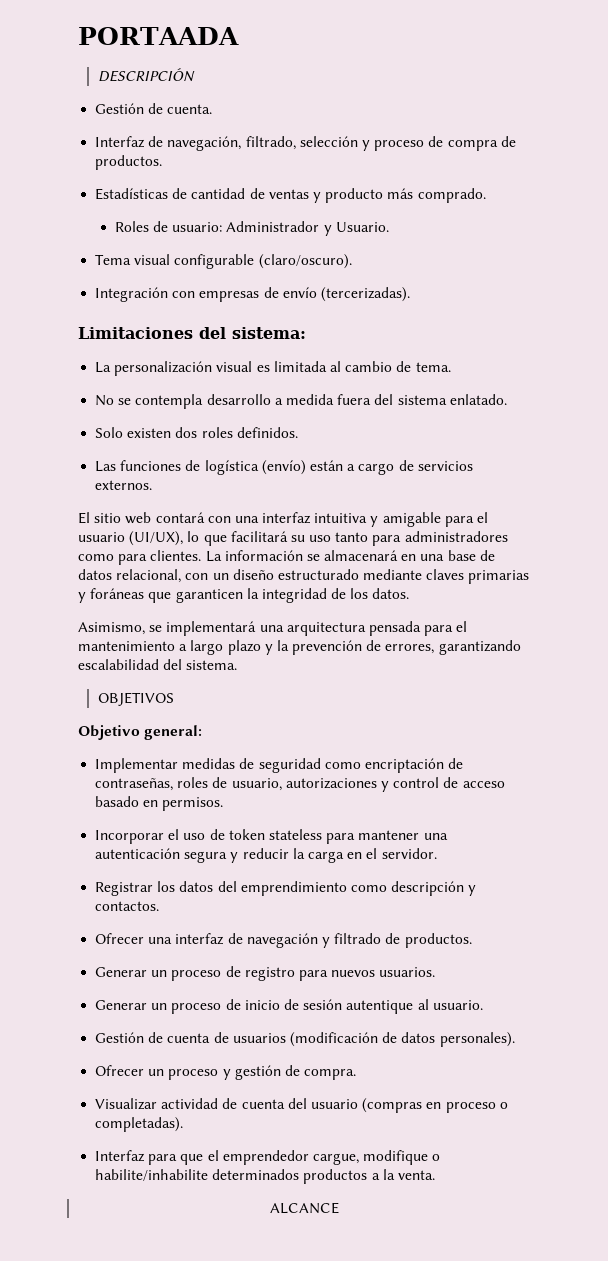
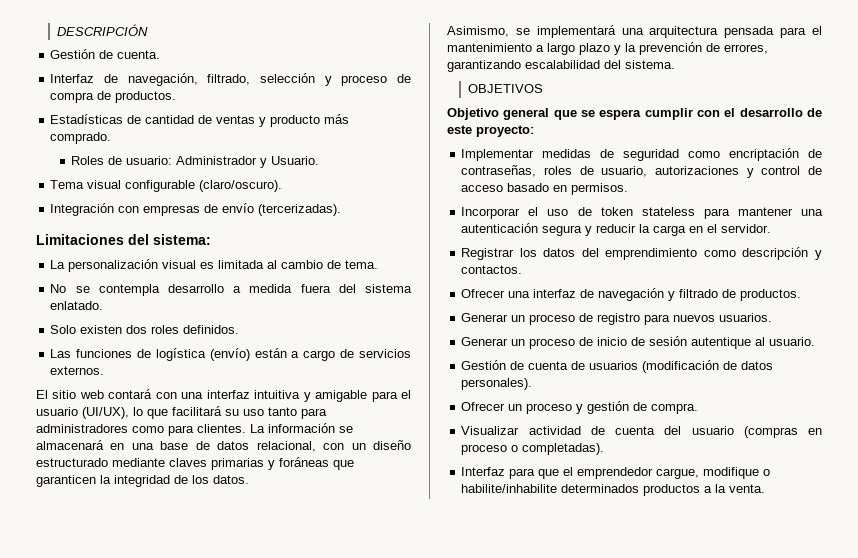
[78,27,239,45] PORTAADA // -> (57, 30) none
[144,725,203,740] general: -> [503,108,822,120] [447,125,534,137] general que se espera cumplir con el desarrollo de este proyecto:
[269,1202,339,1214] // ALCANCE -> (766, 488) none

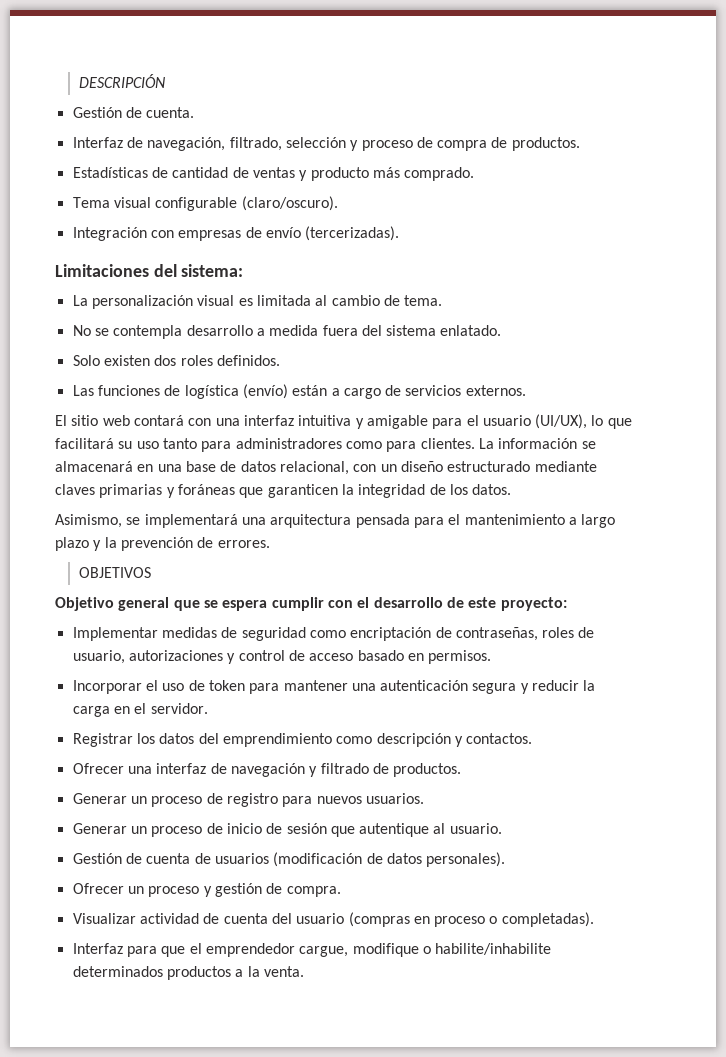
[71,156,320,168] // Roles de usuario: Administrador y Usuario. -> (475, 174) none
[724,44,768,54] [447,60,675,72] errores, garantizando escalabilidad del sistema. -> [217,540,270,548] errores.
[641,207,695,216] stateless -> (245, 685) none
(688, 341) none -> [330,826,355,837] que

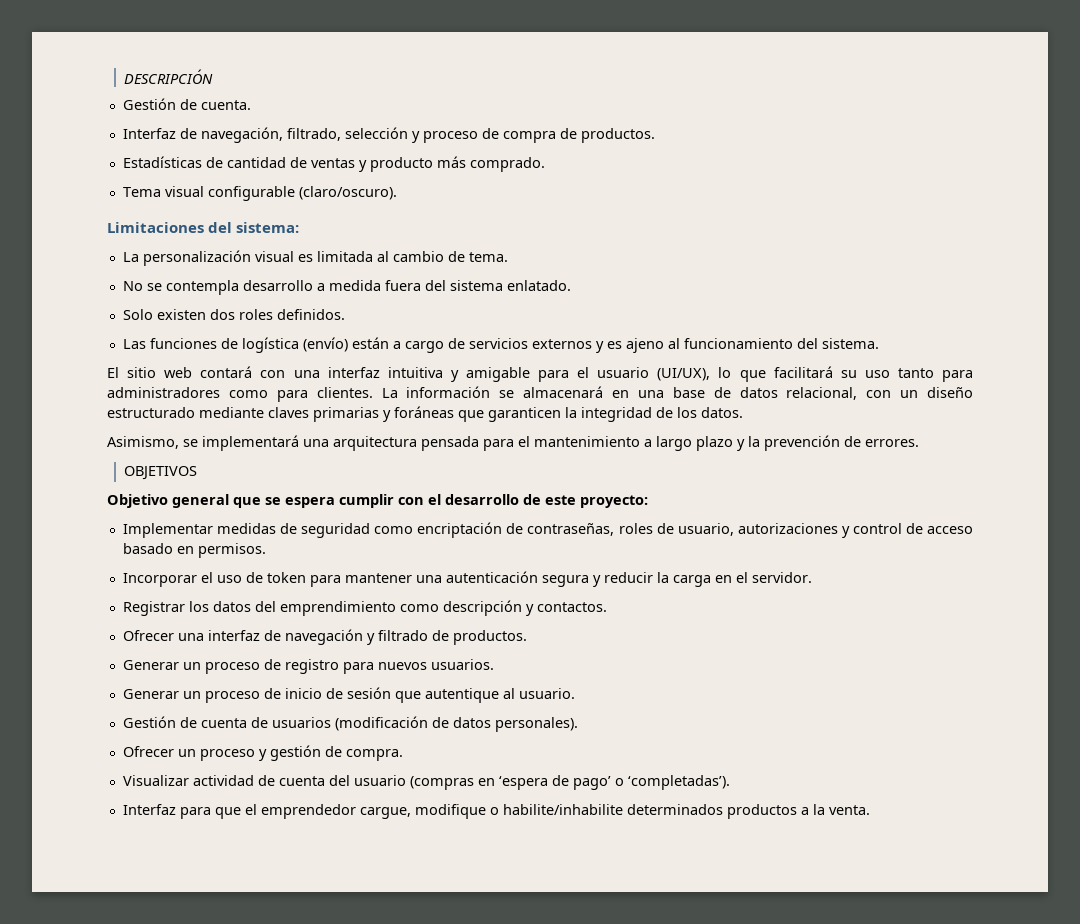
[72,226,400,241] // Integración con empresas de envío (tercerizadas). -> (397, 193) none
[465,385,526,396] externos. -> [531,338,879,353] externos y es ajeno al funcionamiento del sistema.
[434,912,594,927] proceso o completadas). -> [498,775,730,790] ‘espera de pago’ o ‘completadas’).

